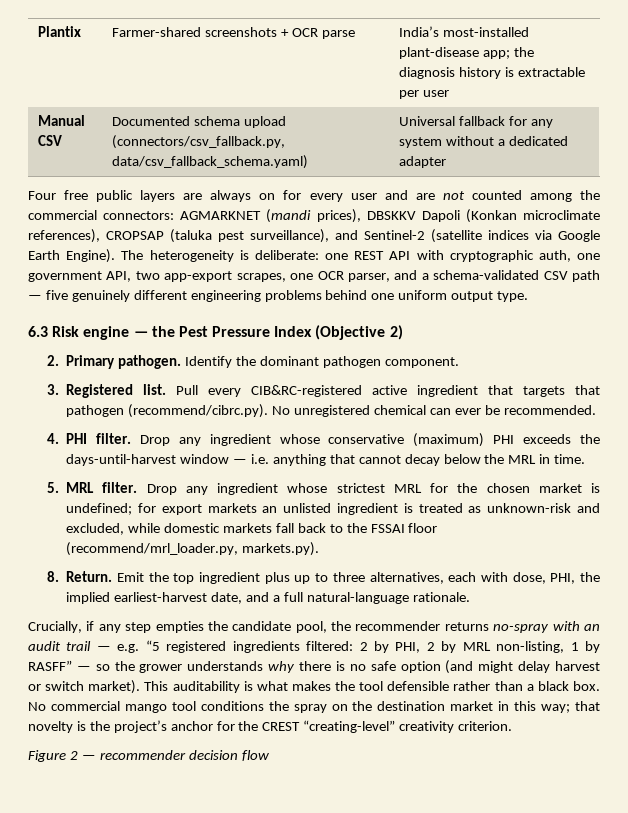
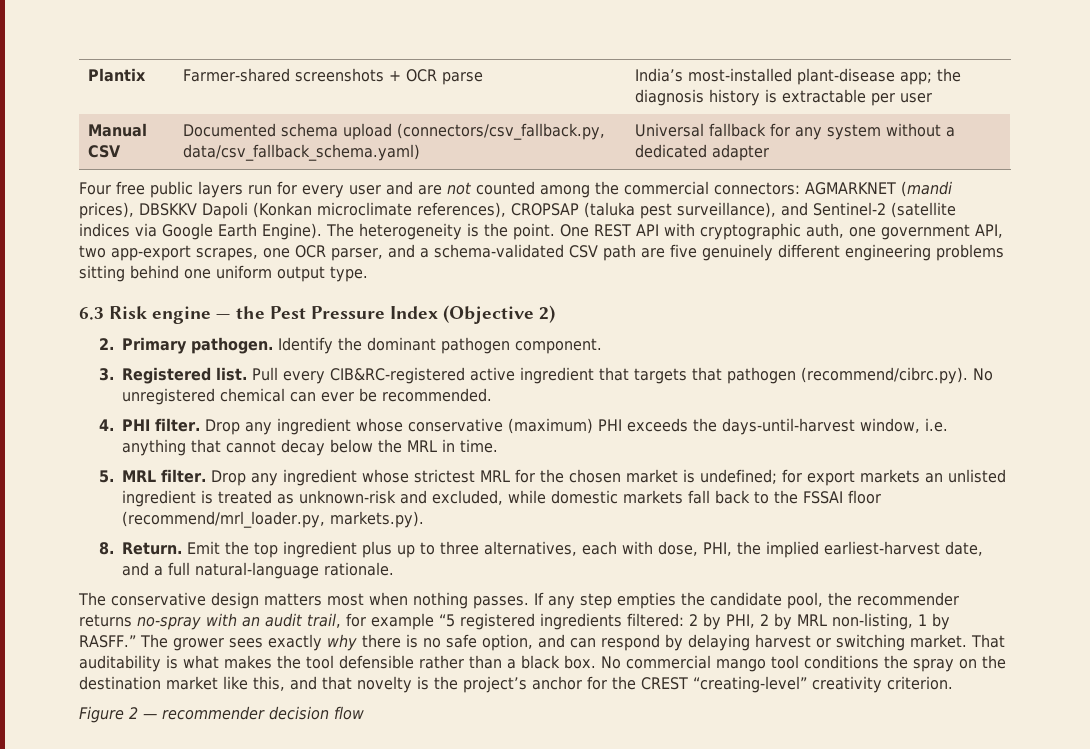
[183,190,276,202] are always on -> [248,185,272,195] run
[254,250,348,260] deliberate: one -> [484,223,589,240] the point. One
[28,295,42,300] — -> [641,248,665,258] are
(322, 296) none -> [79,265,125,282] sitting
[180,454,248,464] window — -> [859,418,920,433] window,
[28,621,95,633] Crucially, if -> [78,592,544,609] The conservative design matters most when nothing passes. If
[66,641,140,653] trail — e.g. -> [307,613,434,630] trail, for example
[28,660,264,673] RASFF” — so the grower understands -> [79,634,322,651] RASFF.” The grower sees exactly
[400,660,601,674] [28,680,169,694] option (and might delay harvest or switch market). This -> [481,634,1005,651] option, and can respond by delaying harvest or switching market. That
[498,701,571,713] in this way; -> [223,676,317,691] like this, and

